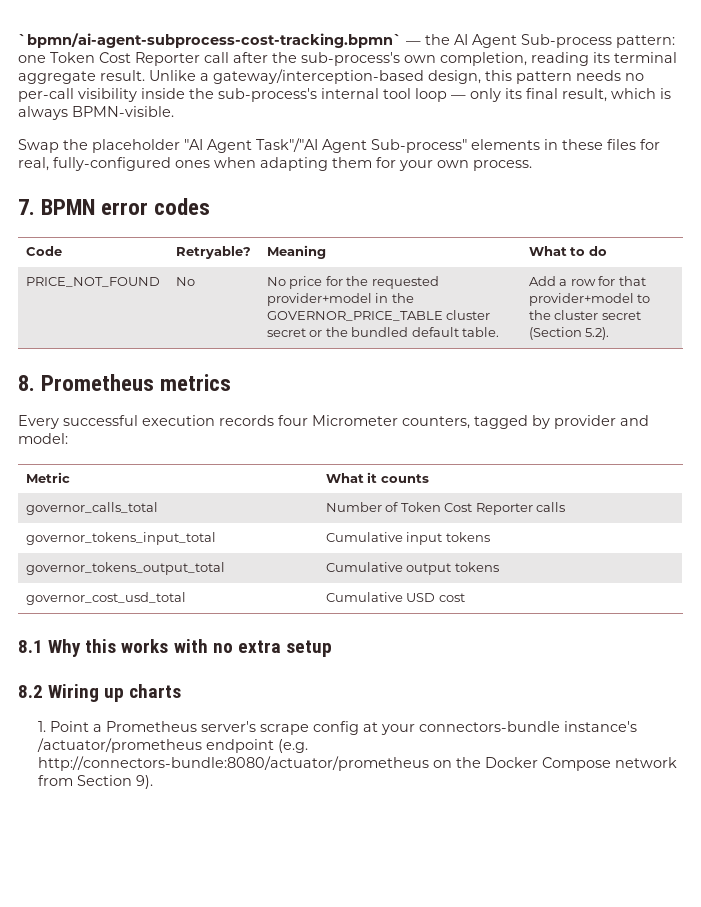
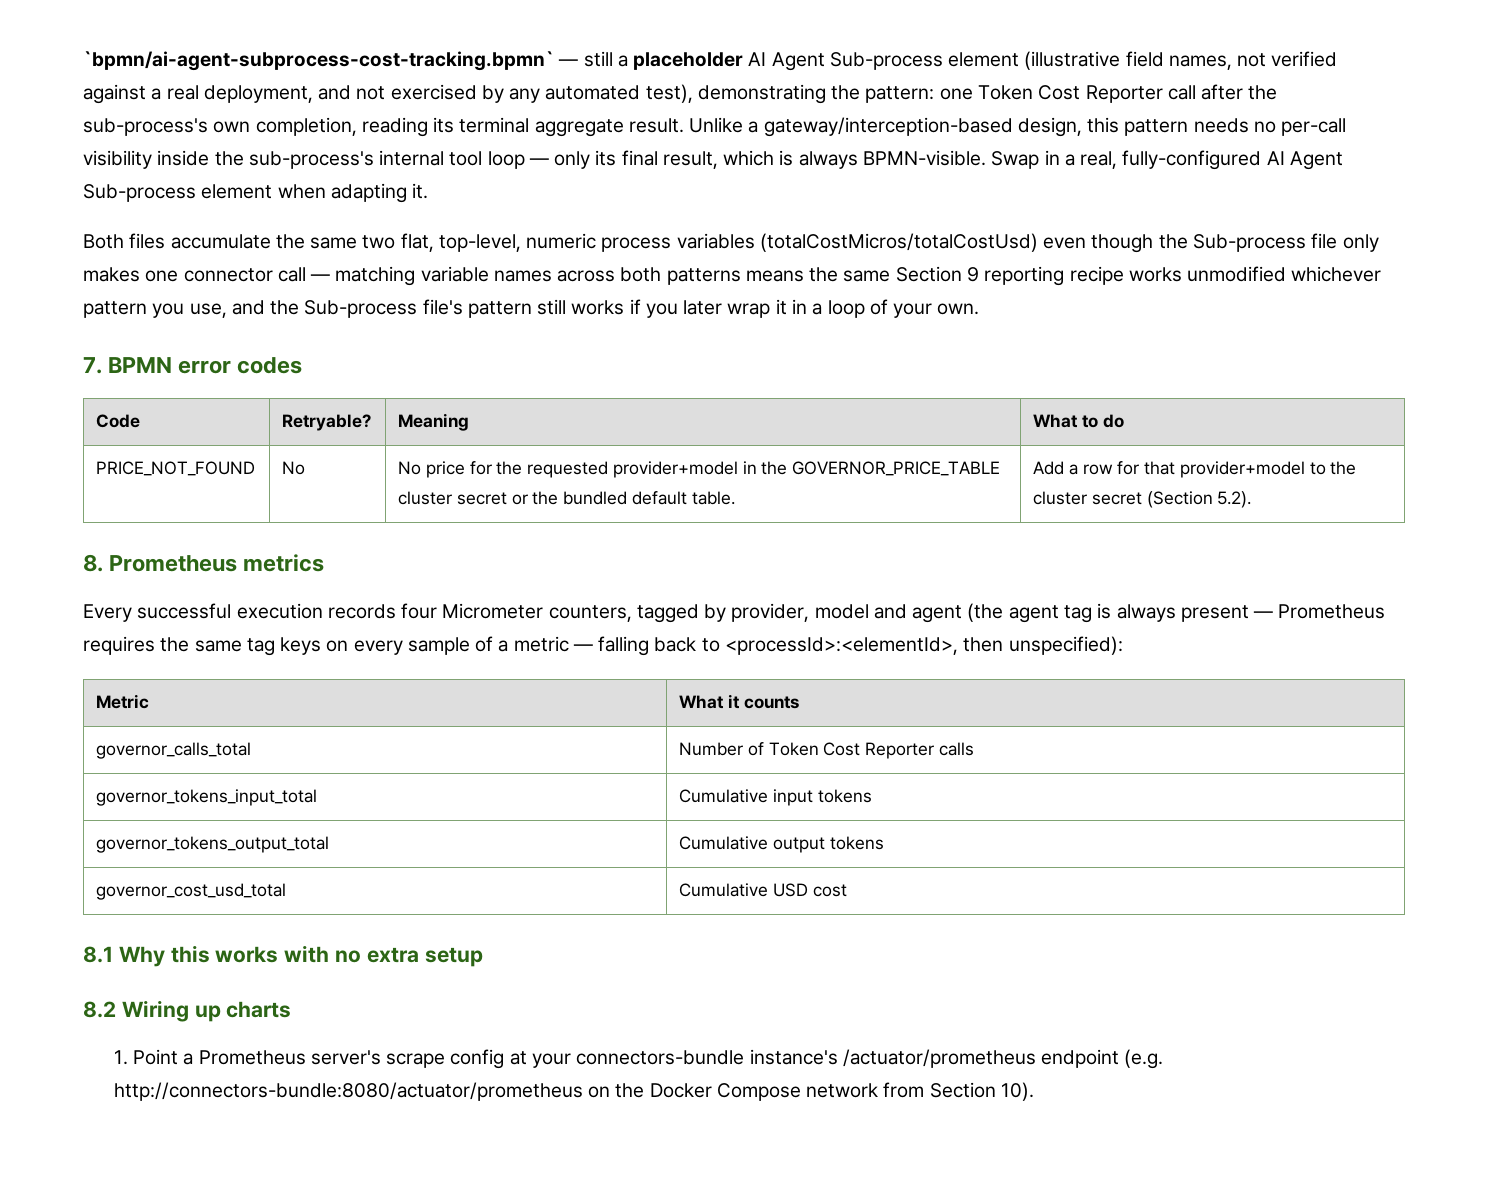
[425,34,612,48] the AI Agent Sub-process -> [583,51,1338,71] [83,84,861,104] still a placeholder AI Agent Sub-process element (illustrative field names, not verified against a real deployment, and not exercised by any automated test), demonstrating the
[18,138,660,153] [18,157,532,171] // Swap the placeholder "AI Agent Task"/"AI Agent Sub-process" elements in these files for real, fully-configured ones when adapting them for your own process. -> [991,150,1343,170] [83,183,429,203] [83,233,1379,253] [83,266,1382,286] [83,299,980,318] Swap in a real, fully-configured AI Agent Sub-process element when adapting it. // Both files accumulate the same two flat, top-level, numeric process variables (totalCostMicros/totalCostUsd) even though the Sub-process file only makes one connector call — matching variable names across both patterns means the same Section 9 reporting recipe works unmodified whichever pattern you use, and the Sub-process file's pattern still works if you later wrap it in a loop of your own.
[554,415,649,429] [18,433,68,444] provider and model: -> [731,603,1386,623] [83,636,1123,656] provider, model and agent (the agent tag is always present — Prometheus requires the same tag keys on every sample of a metric — falling back to <processId>:<elementId>, then unspecified):
[135,775,153,789] 9). -> [1001,1082,1035,1101] 10).

